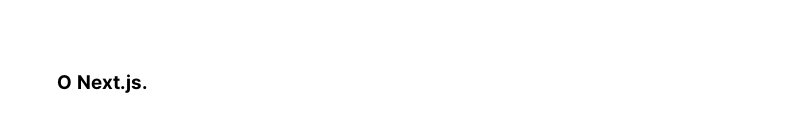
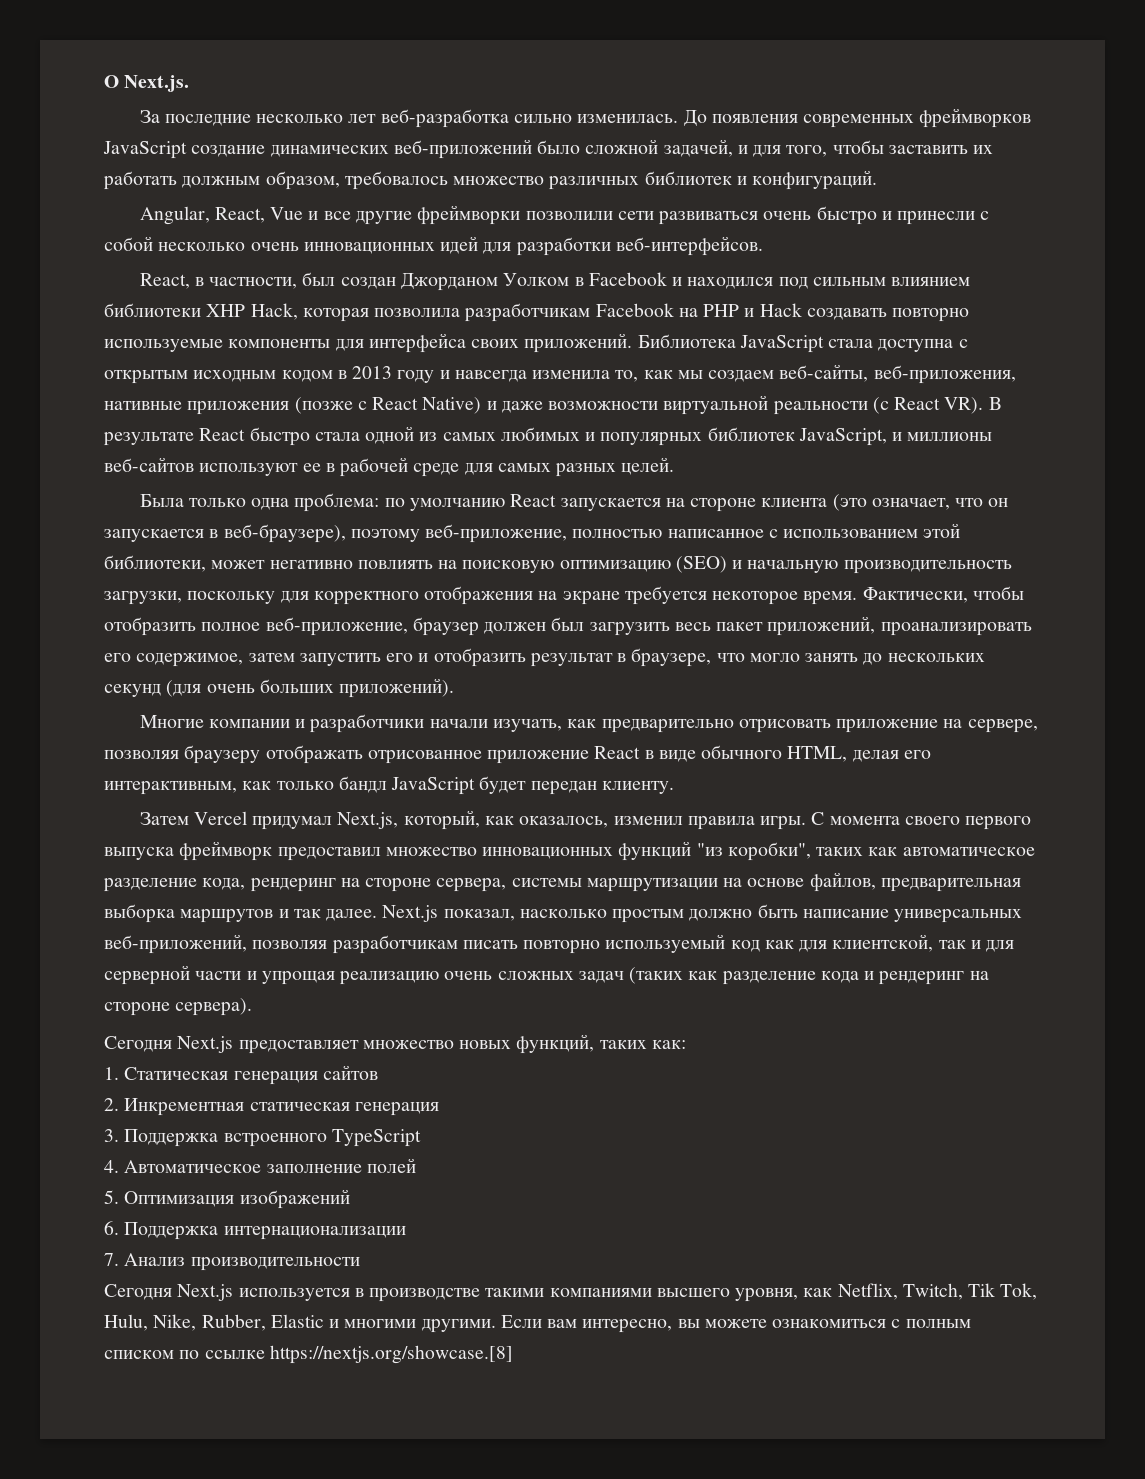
(149, 83) none -> [139,108,1032,128] [103,139,994,159] [103,170,878,190] [139,205,990,225] [104,236,763,256] [139,272,971,291] [104,303,970,322] [104,333,968,353] [104,364,1016,384] [104,395,1002,415] [103,426,993,446] [104,457,675,477] [139,493,1009,512] [104,523,961,543] [104,555,1012,574] [104,586,1024,605] [104,616,1032,636] [104,648,985,667] [104,678,455,698] [139,714,1038,733] [104,745,931,764] [104,776,674,795] [139,810,1032,830] [104,841,1035,861] [103,872,1021,892] [104,904,1023,923] [104,934,1015,954] [104,965,989,985] [104,998,253,1016] [104,1034,686,1054] [104,1065,378,1085] [104,1098,439,1116] [104,1129,421,1147] [104,1158,416,1173] [104,1189,350,1209] [104,1221,406,1240] [104,1253,360,1271] [104,1283,1038,1302] [104,1314,971,1333] [104,1345,513,1364] // За последние несколько лет веб-разработка сильно изменилась. До появления современных фреймворков JavaScript создание динамических веб-приложений было сложной задачей, и для того, чтобы заставить их работать должным образом, требовалось множество различных библиотек и конфигураций. // Angular, React, Vue и все другие фреймворки позволили сети развиваться очень быстро и принесли с собой несколько очень инновационных идей для разработки веб-интерфейсов. // React, в частности, был создан Джорданом Уолком в Facebook и находился под сильным влиянием библиотеки XHP Hack, которая позволила разработчикам Facebook на PHP и Hack создавать повторно используемые компоненты для интерфейса своих приложений. Библиотека JavaScript стала доступна с открытым исходным кодом в 2013 году и навсегда изменила то, как мы создаем веб-сайты, веб-приложения, нативные приложения (позже с React Native) и даже возможности виртуальной реальности (с React VR). В результате React быстро стала одной из самых любимых и популярных библиотек JavaScript, и миллионы веб-сайтов используют ее в рабочей среде для самых разных целей. // Была только одна проблема: по умолчанию React запускается на стороне клиента (это означает, что он запускается в веб-браузере), поэтому веб-приложение, полностью написанное с использованием этой библиотеки, может негативно повлиять на поисковую оптимизацию (SEO) и начальную производительность загрузки, поскольку для корректного отображения на экране требуется некоторое время. Фактически, чтобы отобразить полное веб-приложение, браузер должен был загрузить весь пакет приложений, проанализировать его содержимое, затем запустить его и отобразить результат в браузере, что могло занять до нескольких секунд (для очень больших приложений). // Многие компании и разработчики начали изучать, как предварительно отрисовать приложение на сервере, позволяя браузеру отображать отрисованное приложение React в виде обычного HTML, делая его интерактивным, как только бандл JavaScript будет передан клиенту. // Затем Vercel придумал Next.js, который, как оказалось, изменил правила игры. С момента своего первого выпуска фреймворк предоставил множество инновационных функций "из коробки", таких как автоматическое разделение кода, рендеринг на стороне сервера, системы маршрутизации на основе файлов, предварительная выборка маршрутов и так далее. Next.js показал, насколько простым должно быть написание универсальных веб-приложений, позволяя разработчикам писать повторно используемый код как для клиентской, так и для серверной части и упрощая реализацию очень сложных задач (таких как разделение кода и рендеринг на стороне сервера). // Сегодня Next.js предоставляет множество новых функций, таких как: // 1. Статическая генерация сайтов // 2. Инкрементная статическая генерация // 3. Поддержка встроенного TypeScript // 4. Автоматическое заполнение полей // 5. Оптимизация изображений // 6. Поддержка интернационализации // 7. Анализ производительности // Сегодня Next.js используется в производстве такими компаниями высшего уровня, как Netflix, Twitch, Tik Tok, Hulu, Nike, Rubber, Elastic и многими другими. Если вам интересно, вы можете ознакомиться с полным списком по ссылке https://nextjs.org/showcase.[8]

